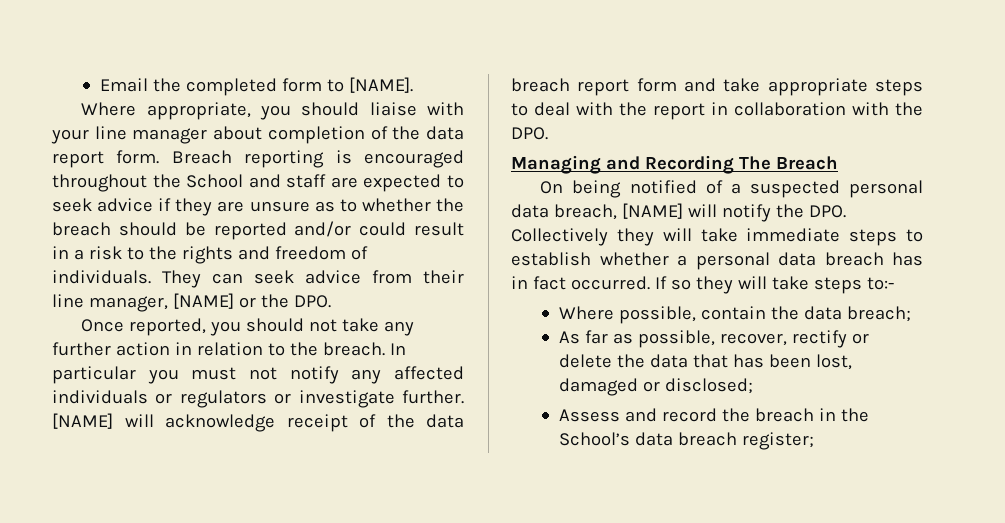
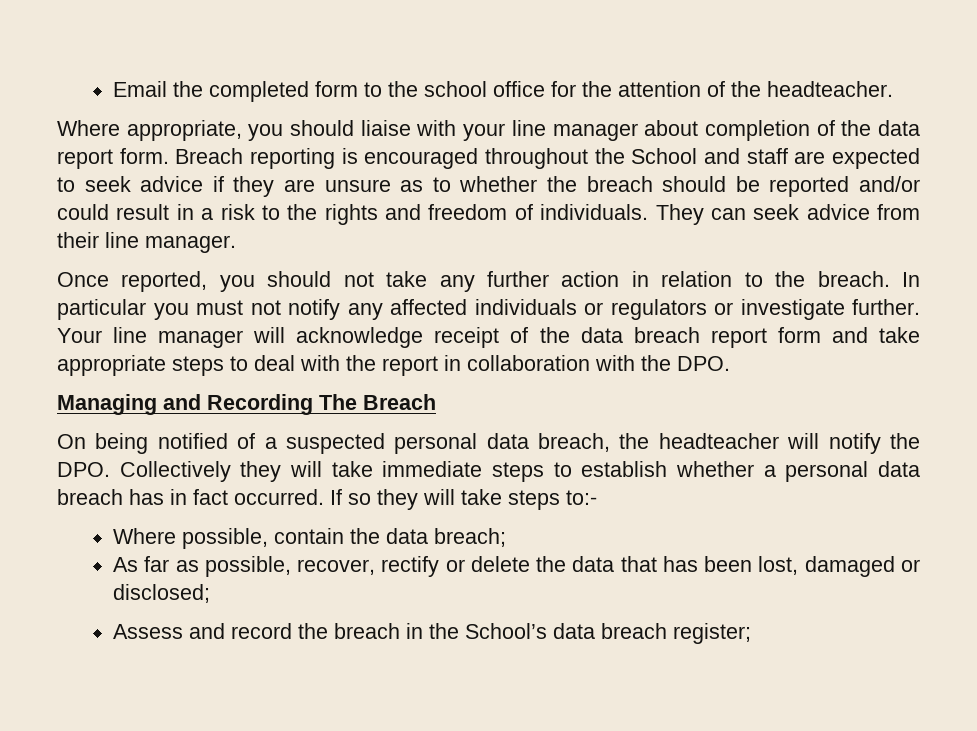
[348,77,413,93] [NAME]. -> [388,81,894,97] the school office for the attention of the headteacher.
[88,293,331,312] manager, [NAME] or the DPO. -> [145,235,236,253] manager.
[52,413,113,429] [NAME] -> [57,327,244,348] Your line manager
[621,203,683,219] [NAME] -> [619,433,779,449] the headteacher

